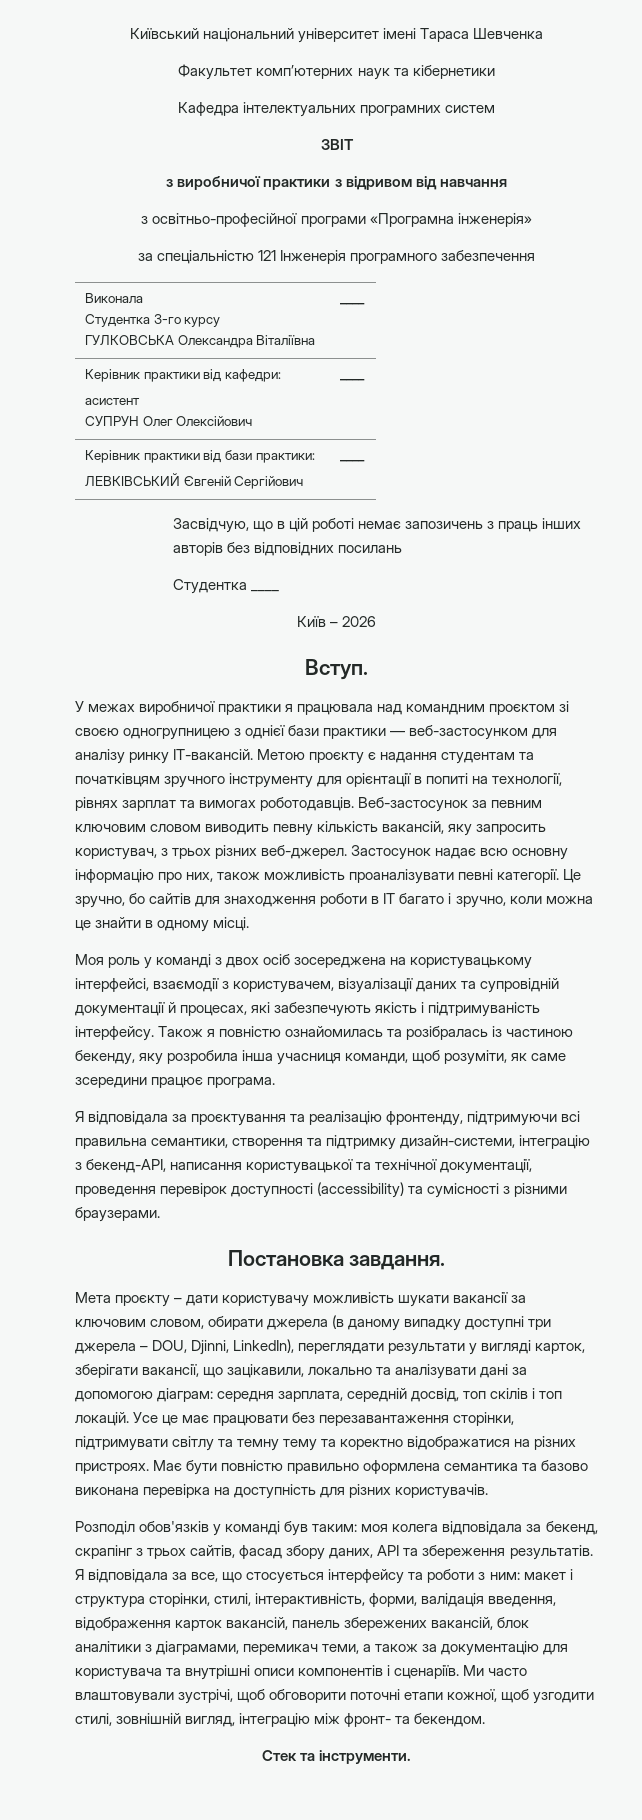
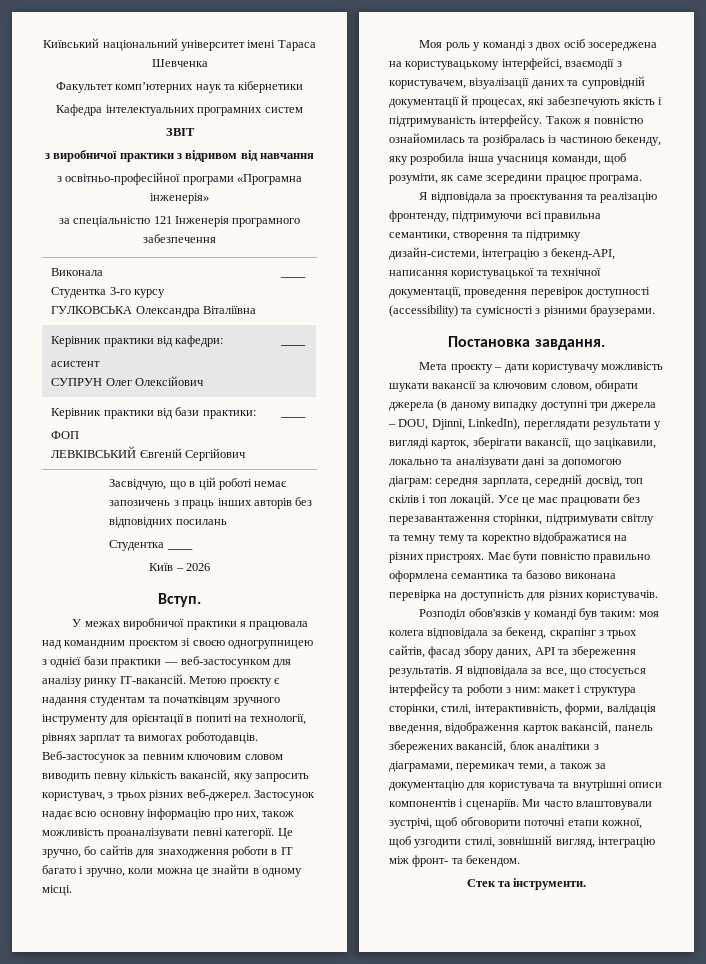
(315, 458) none -> [51,431,80,439] // ФОП

